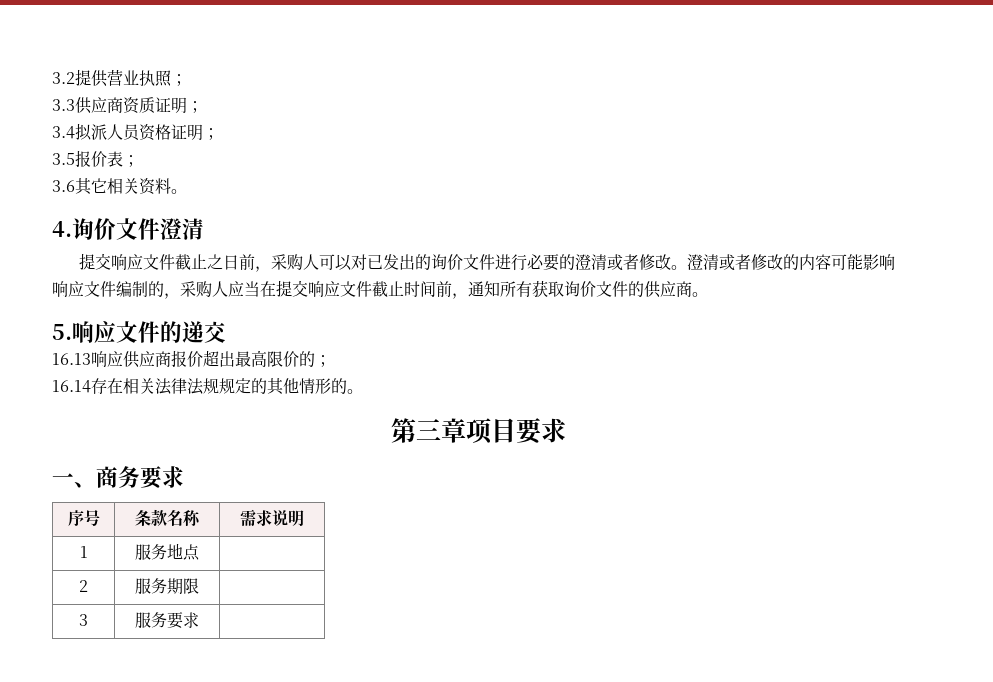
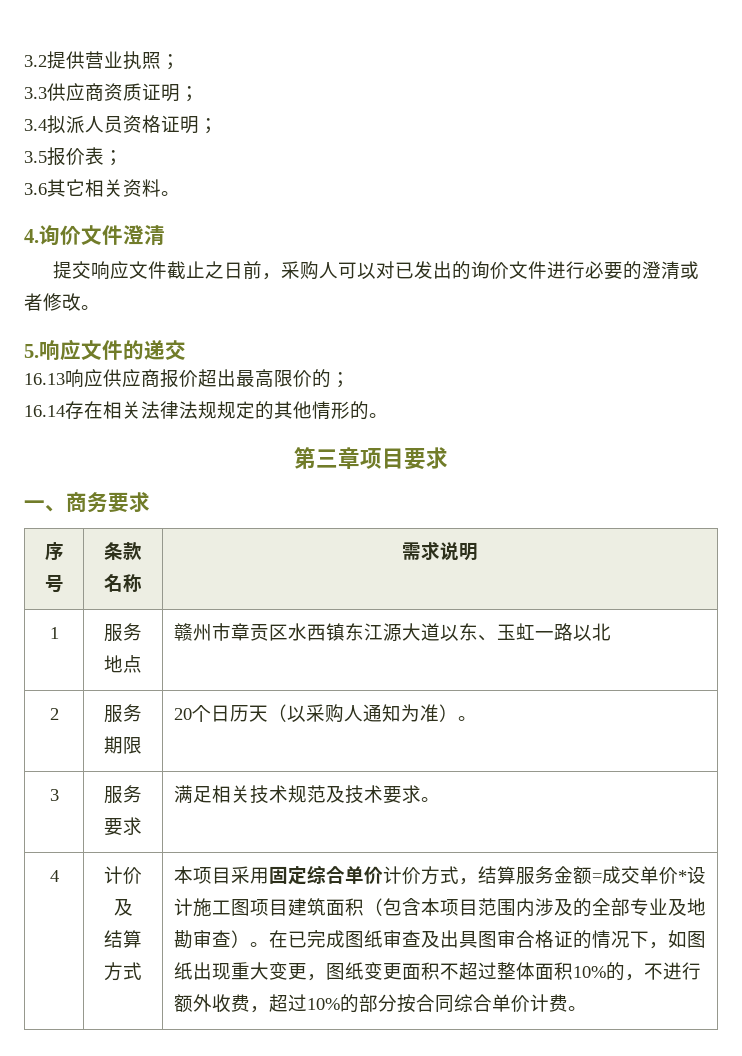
[686,254,895,271] [52,280,708,299] 澄清或者修改的内容可能影响响应文件编制的，采购人应当在提交响应文件截止时间前，通知所有获取询价文件的供应商。 -> (100, 307) none
[79,580,88,592] [135,578,199,594] [79,614,88,626] [135,612,199,629] // 2 | 服务期限 | // 3 | 服务要求 | -> [173,623,611,642] [49,708,59,720] [104,704,142,723] [104,736,142,754] [173,704,477,723] [49,789,59,801] [104,785,142,804] [104,817,142,836] [173,785,440,804] [49,870,59,882] [104,866,142,884] [113,898,133,916] [104,930,142,948] [104,962,142,981] [173,865,706,885] [173,898,706,917] [173,930,706,949] [173,962,701,981] [173,994,587,1013] 赣州市章贡区水西镇东江源大道以东、玉虹一路以北 // 2 | 服务期限 | 20个日历天（以采购人通知为准）。 // 3 | 服务要求 | 满足相关技术规范及技术要求。 // 4 | 计价及 // 结算方式 | 本项目采用固定综合单价计价方式，结算服务金额=成交单价*设计施工图项目建筑面积（包含本项目范围内涉及的全部专业及地勘审查）。在已完成图纸审查及出具图审合格证的情况下，如图纸出现重大变更，图纸变更面积不超过整体面积10%的，不进行额外收费，超过10%的部分按合同综合单价计费。

